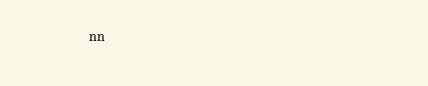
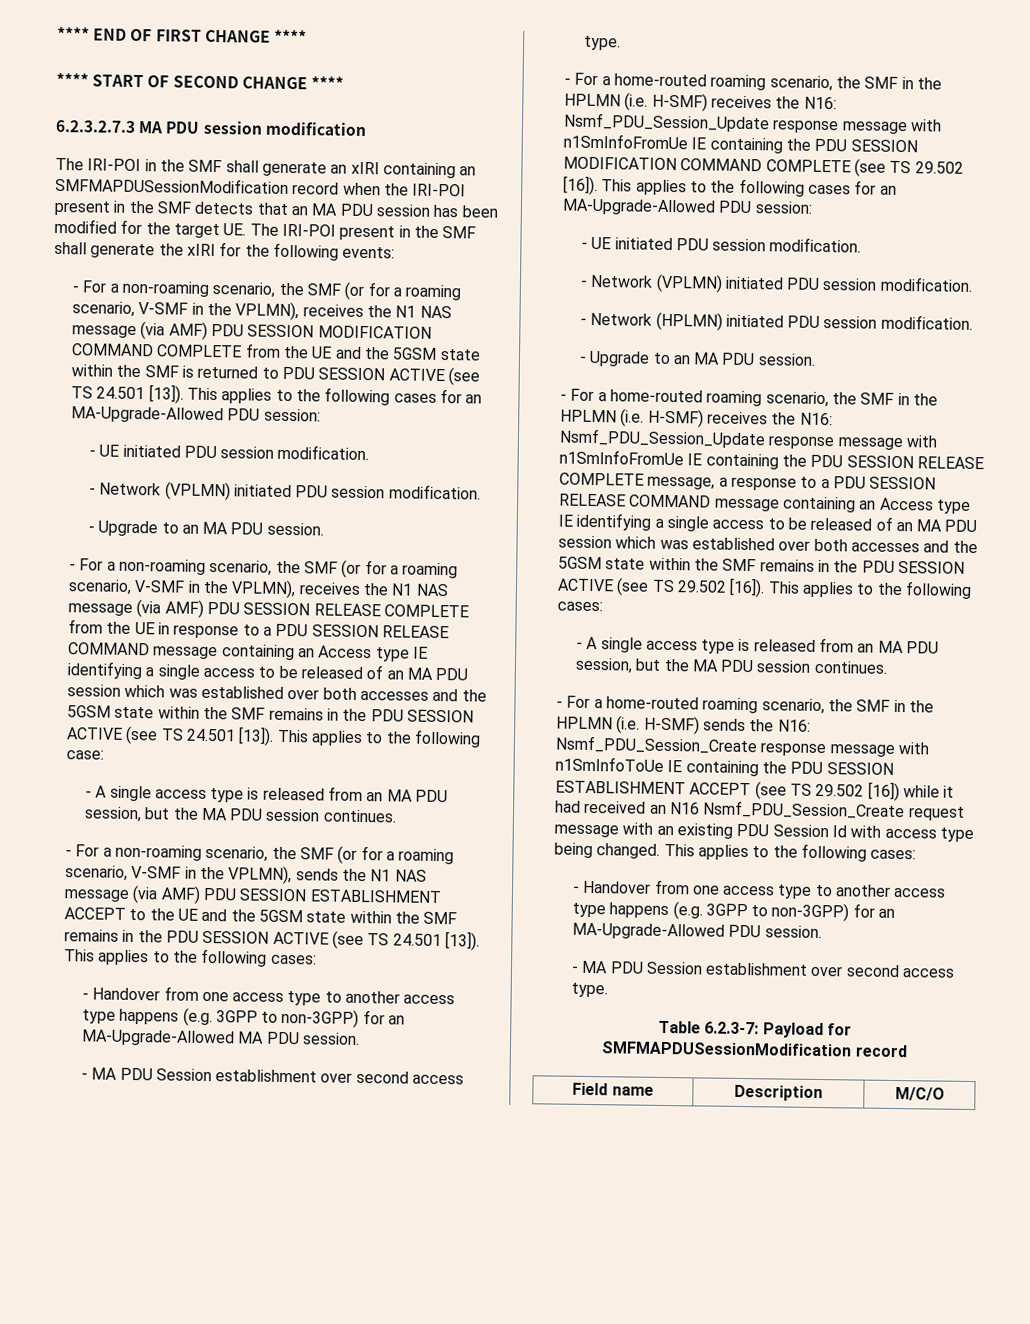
[89,34,106,41] nn -> [57,26,307,44] [56,72,344,90] [55,119,367,137] [55,157,477,179] [55,176,467,197] [54,200,498,218] [54,218,477,241] [54,241,396,261] [71,280,462,301] [71,301,452,321] [71,321,432,340] [70,343,481,361] [70,364,480,386] [70,384,483,406] [70,406,321,424] [88,444,370,461] [88,481,481,501] [87,520,324,537] [68,558,459,579] [67,579,449,599] [67,599,469,618] [67,619,449,639] [67,642,428,662] [66,661,469,681] [66,684,487,702] [66,705,474,723] [65,725,481,748] [65,750,104,760] [84,785,449,803] [83,806,397,823] [64,844,455,865] [64,865,427,885] [63,885,441,904] [63,907,458,925] [63,929,480,951] [63,948,317,967] [81,986,456,1006] [81,1007,406,1028] [80,1029,360,1047] [80,1067,465,1085] [583,35,621,51] [563,72,942,92] [563,92,837,112] [562,112,942,135] [562,133,918,154] [562,156,964,177] [562,175,897,197] [561,198,813,216] [580,236,862,253] [579,273,973,293] [579,311,973,331] [578,350,816,367] [559,388,938,408] [559,408,833,428] [558,428,938,451] [558,449,984,470] [558,472,937,491] [558,493,971,514] [557,512,978,533] [557,535,978,554] [557,556,965,574] [556,577,972,599] [556,601,603,612] [575,636,940,654] [574,657,888,674] [555,695,934,715] [555,715,811,735] [554,735,929,757] [554,756,894,777] [554,780,955,802] [554,800,965,821] [553,822,974,843] [553,842,917,862] [571,879,947,899] [571,901,896,922] [571,922,822,940] [570,960,956,978] [570,982,608,998] [658,1020,852,1039] [601,1041,908,1058] [572,1082,654,1096] [734,1084,823,1102] [894,1087,945,1101] **** END OF FIRST CHANGE **** // **** START OF SECOND CHANGE **** // 6.2.3.2.7.3 MA PDU session modification // The IRI-POI in the SMF shall generate an xIRI containing an SMFMAPDUSessionModification record when the IRI-POI present in the SMF detects that an MA PDU session has been modified for the target UE. The IRI-POI present in the SMF shall generate the xIRI for the following events: // - For a non-roaming scenario, the SMF (or for a roaming scenario, V-SMF in the VPLMN), receives the N1 NAS message (via AMF) PDU SESSION MODIFICATION COMMAND COMPLETE from the UE and the 5GSM state within the SMF is returned to PDU SESSION ACTIVE (see TS 24.501 [13]). This applies to the following cases for an MA-Upgrade-Allowed PDU session: // - UE initiated PDU session modification. // - Network (VPLMN) initiated PDU session modification. // - Upgrade to an MA PDU session. // - For a non-roaming scenario, the SMF (or for a roaming scenario, V-SMF in the VPLMN), receives the N1 NAS message (via AMF) PDU SESSION RELEASE COMPLETE from the UE in response to a PDU SESSION RELEASE COMMAND message containing an Access type IE identifying a single access to be released of an MA PDU session which was established over both accesses and the 5GSM state within the SMF remains in the PDU SESSION ACTIVE (see TS 24.501 [13]). This applies to the following case: // - A single access type is released from an MA PDU session, but the MA PDU session continues. // - For a non-roaming scenario, the SMF (or for a roaming scenario, V-SMF in the VPLMN), sends the N1 NAS message (via AMF) PDU SESSION ESTABLISHMENT ACCEPT to the UE and the 5GSM state within the SMF remains in the PDU SESSION ACTIVE (see TS 24.501 [13]). This applies to the following cases: // - Handover from one access type to another access type happens (e.g. 3GPP to non-3GPP) for an MA-Upgrade-Allowed MA PDU session. // - MA PDU Session establishment over second access type. // - For a home-routed roaming scenario, the SMF in the HPLMN (i.e. H-SMF) receives the N16: Nsmf_PDU_Session_Update response message with n1SmInfoFromUe IE containing the PDU SESSION MODIFICATION COMMAND COMPLETE (see TS 29.502 [16]). This applies to the following cases for an MA-Upgrade-Allowed PDU session: // - UE initiated PDU session modification. // - Network (VPLMN) initiated PDU session modification. // - Network (HPLMN) initiated PDU session modification. // - Upgrade to an MA PDU session. // - For a home-routed roaming scenario, the SMF in the HPLMN (i.e. H-SMF) receives the N16: Nsmf_PDU_Session_Update response message with n1SmInfoFromUe IE containing the PDU SESSION RELEASE COMPLETE message, a response to a PDU SESSION RELEASE COMMAND message containing an Access type IE identifying a single access to be released of an MA PDU session which was established over both accesses and the 5GSM state within the SMF remains in the PDU SESSION ACTIVE (see TS 29.502 [16]). This applies to the following cases: // - A single access type is released from an MA PDU session, but the MA PDU session continues. // - For a home-routed roaming scenario, the SMF in the HPLMN (i.e. H-SMF) sends the N16: Nsmf_PDU_Session_Create response message with n1SmInfoToUe IE containing the PDU SESSION ESTABLISHMENT ACCEPT (see TS 29.502 [16]) while it had received an N16 Nsmf_PDU_Session_Create request message with an existing PDU Session Id with access type being changed. This applies to the following cases: // - Handover from one access type to another access type happens (e.g. 3GPP to non-3GPP) for an MA-Upgrade-Allowed PDU session. // - MA PDU Session establishment over second access type. // Table 6.2.3-7: Payload for SMFMAPDUSessionModification record // Field name | Description | M/C/O

